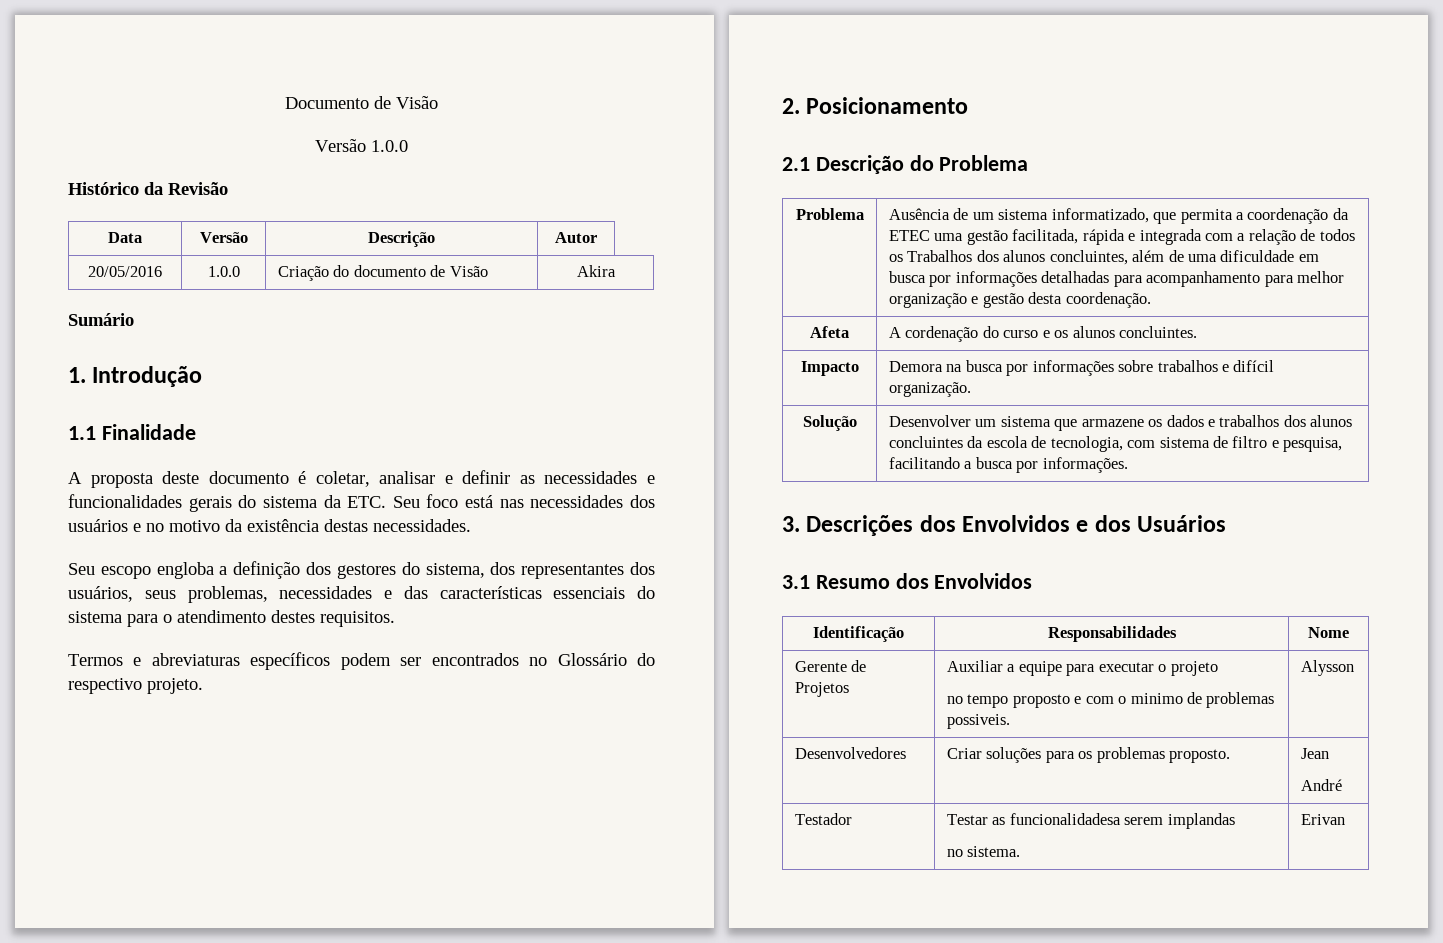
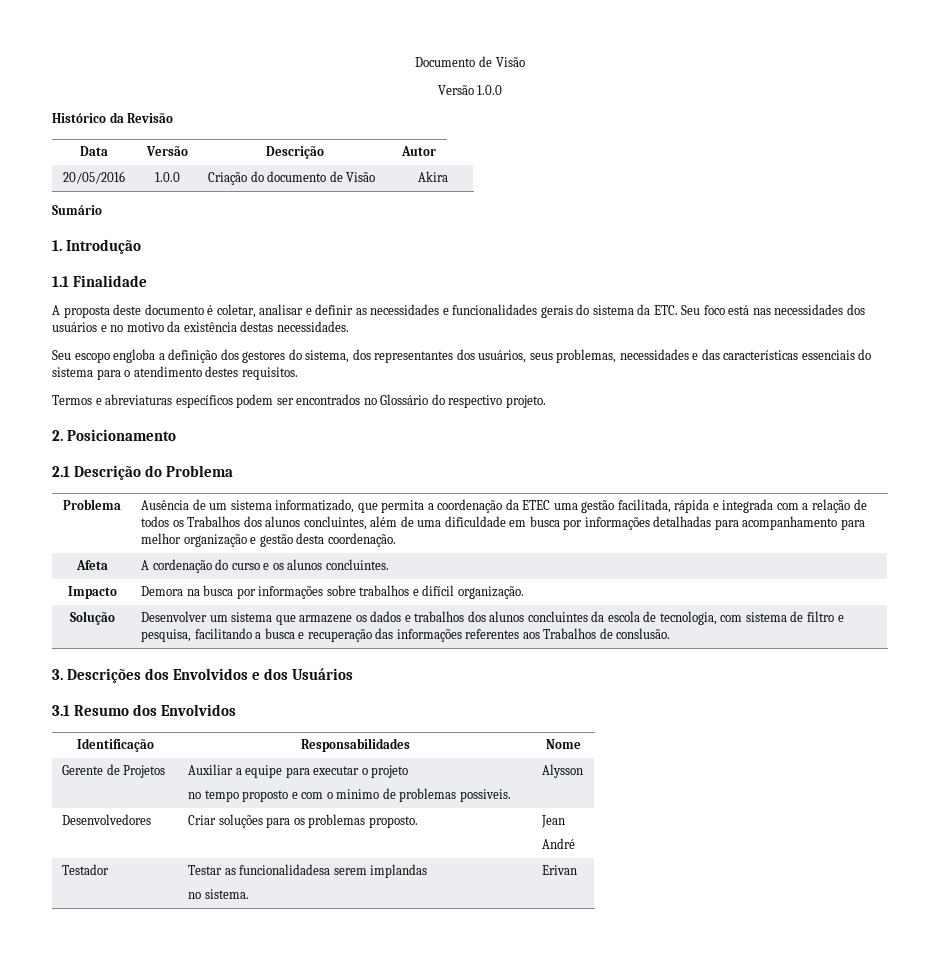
[1016,457,1128,473] por informações. -> [298,628,671,642] e recuperação das informações referentes aos Trabalhos de conslusão.

